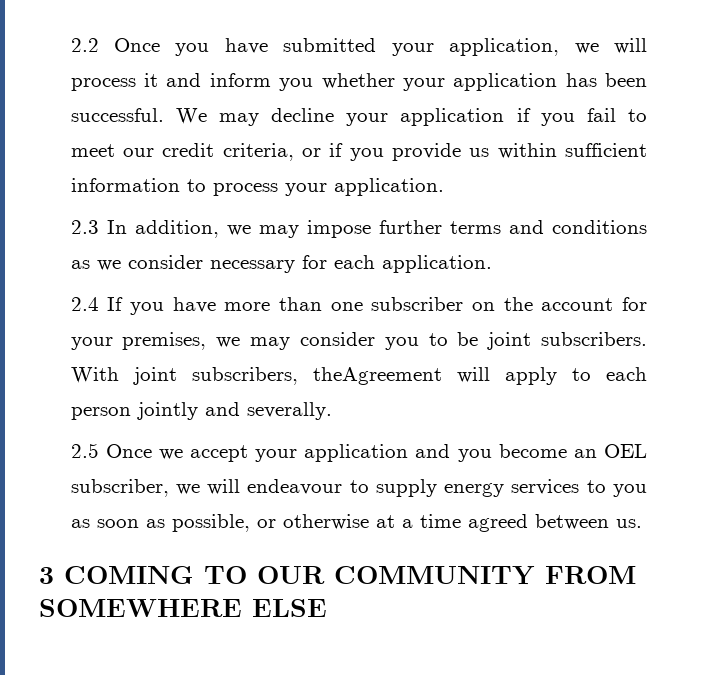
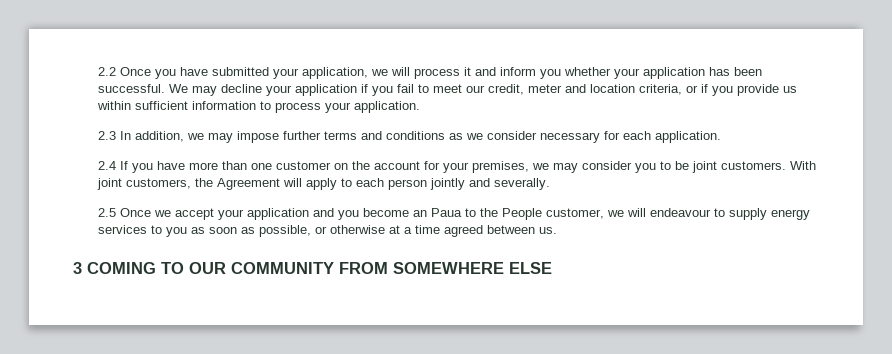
[162,143,215,157] credit -> [487,84,635,95] credit, meter and location
[371,297,464,311] subscriber -> [275,161,331,170] customer
[541,332,647,346] subscribers. -> [720,161,786,170] customers.
[191,367,442,385] subscribers, theAgreement -> [125,178,280,190] customers, the Agreement
[604,444,647,458] [70,479,169,497] OEL subscriber, -> [430,208,604,220] Paua to the People customer,

